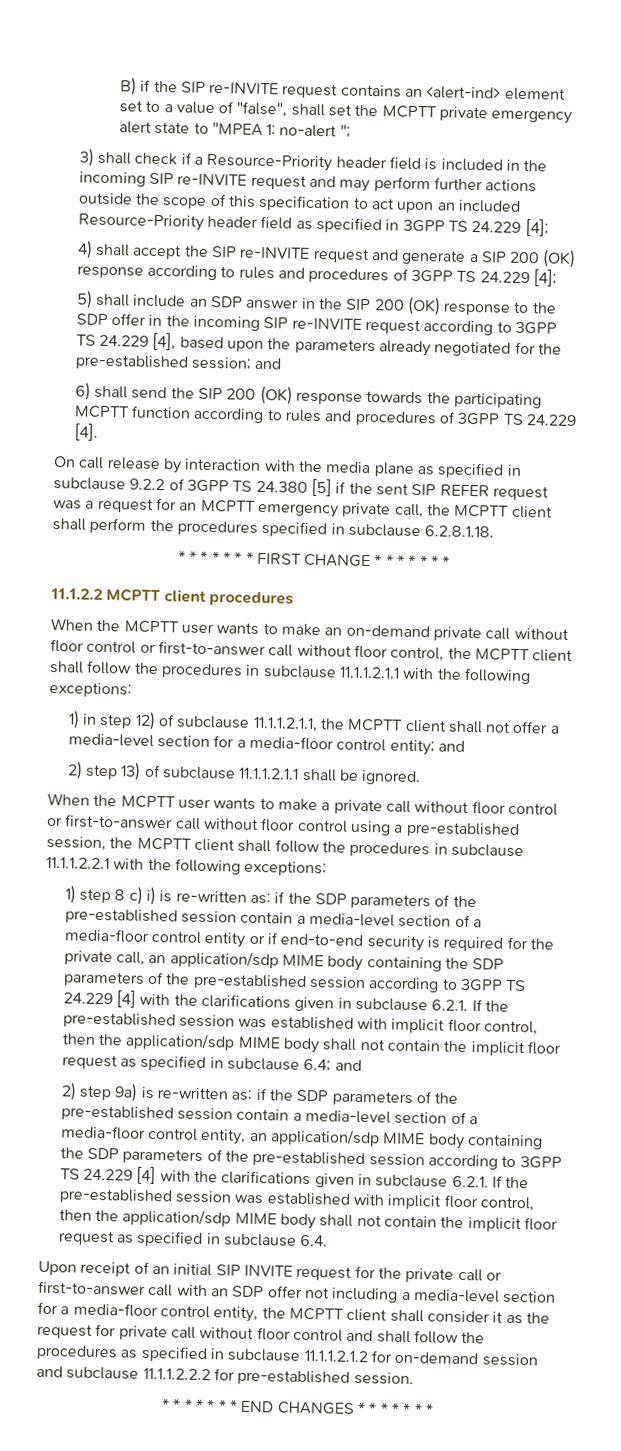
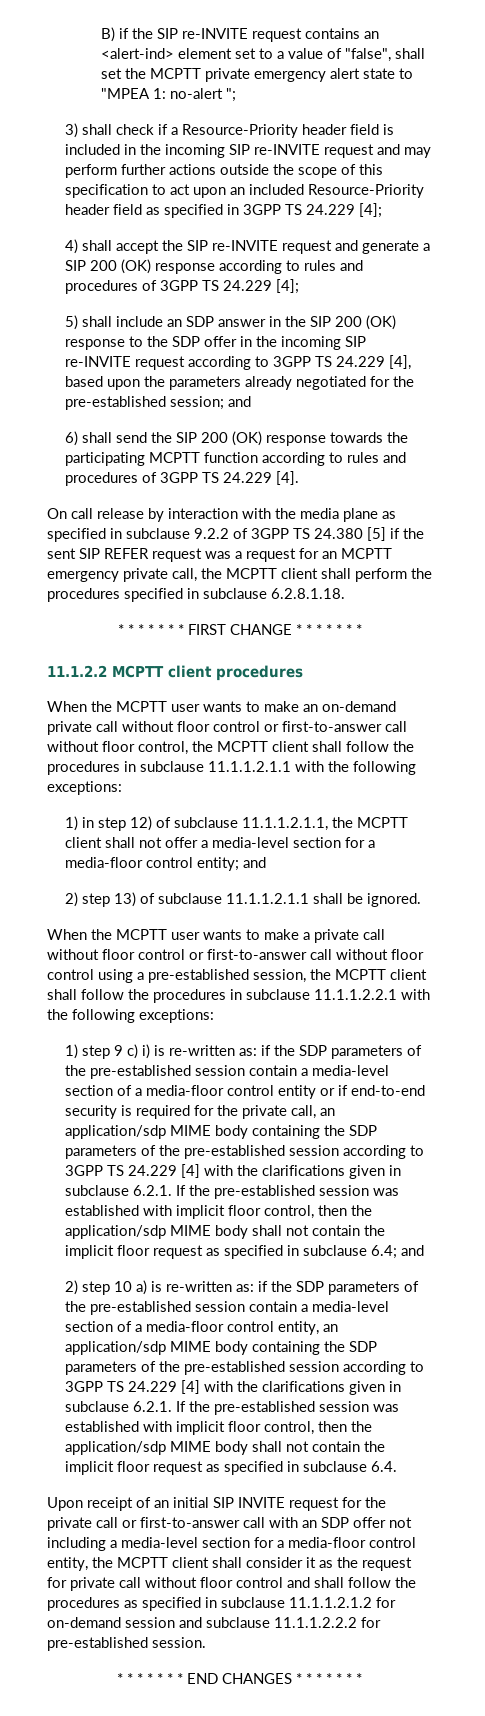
[114,889,126,901] 8 -> [113,1045,123,1056] 9
[114,1083,139,1102] 9a) -> [113,1280,147,1295] 10 a)

